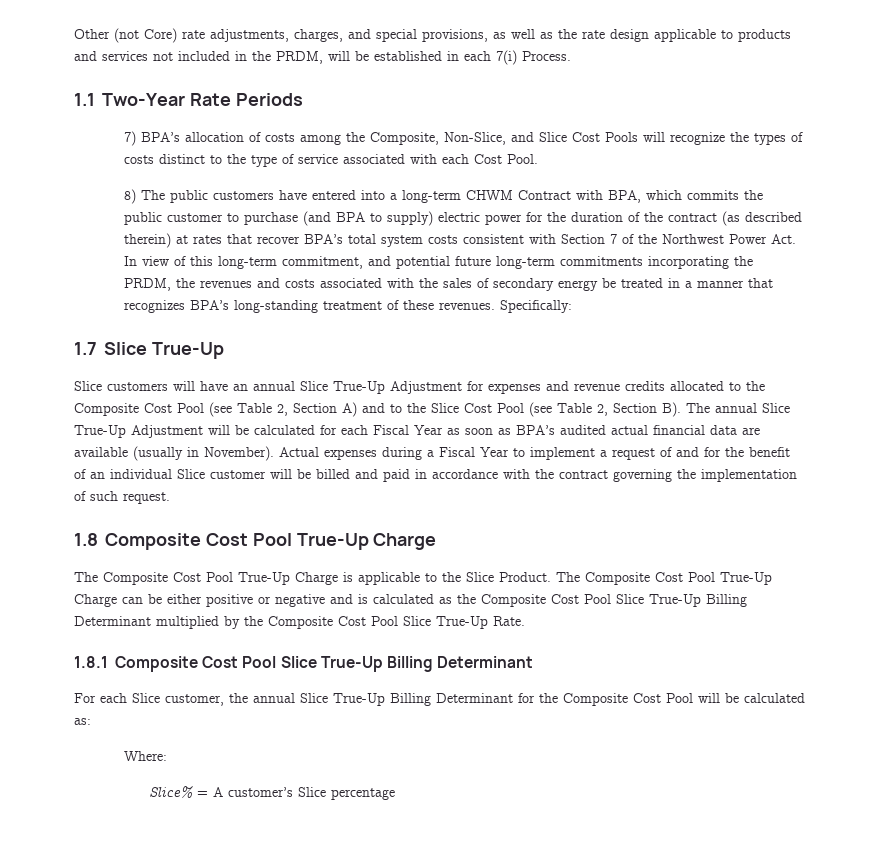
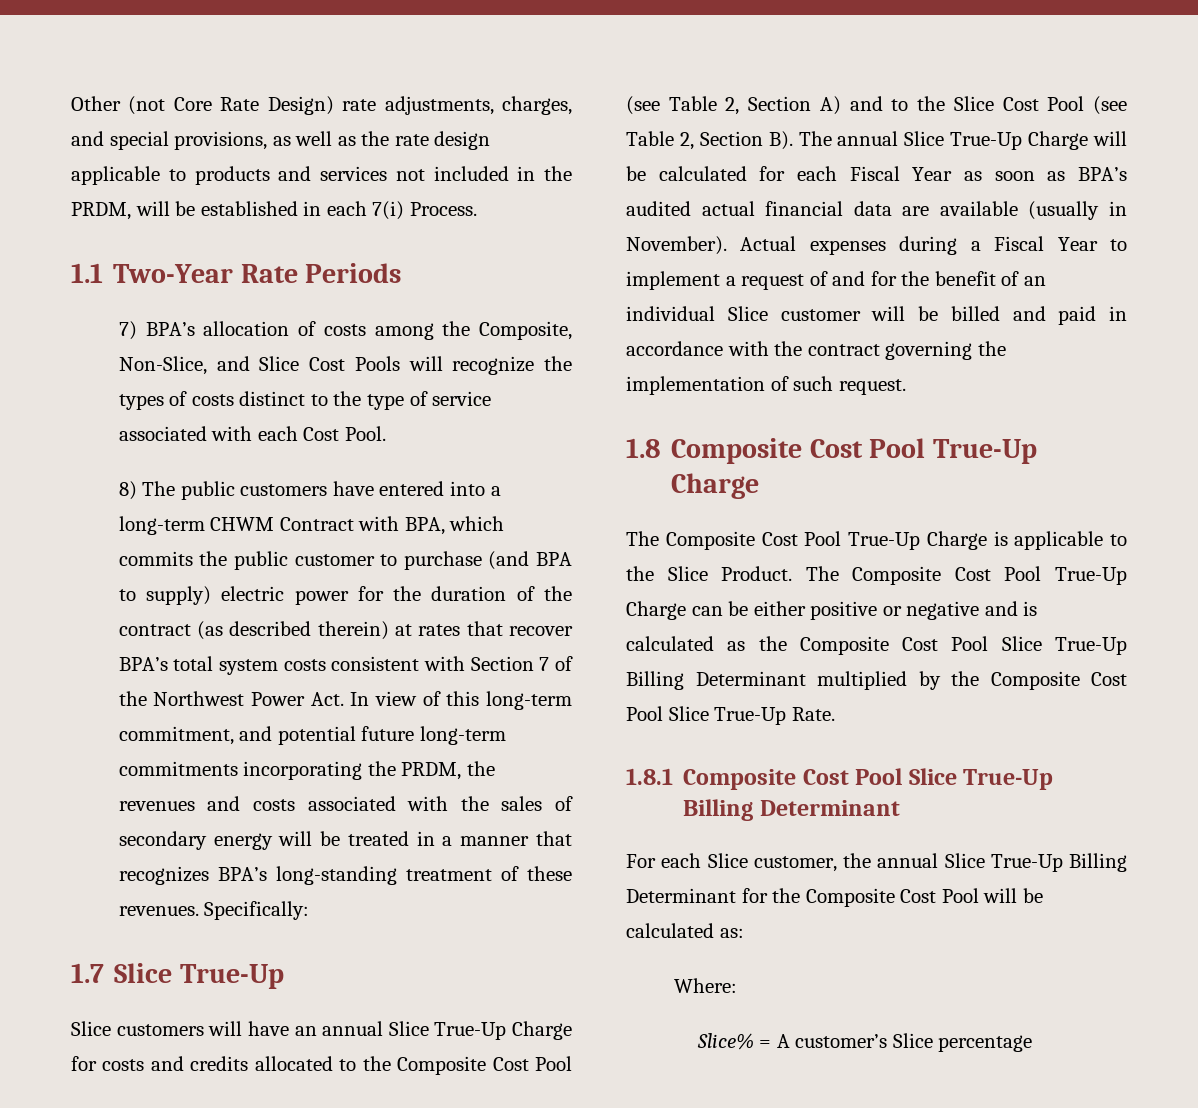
[144,28,177,43] Core) -> [173,96,334,115] Core Rate Design)
(599, 285) none -> [278,831,313,846] will
[390,381,620,394] Adjustment for expenses and revenue -> [512,1021,572,1040] [71,1056,184,1071] Charge for costs and
[131,425,203,438] Adjustment -> [1028,131,1089,150] Charge

